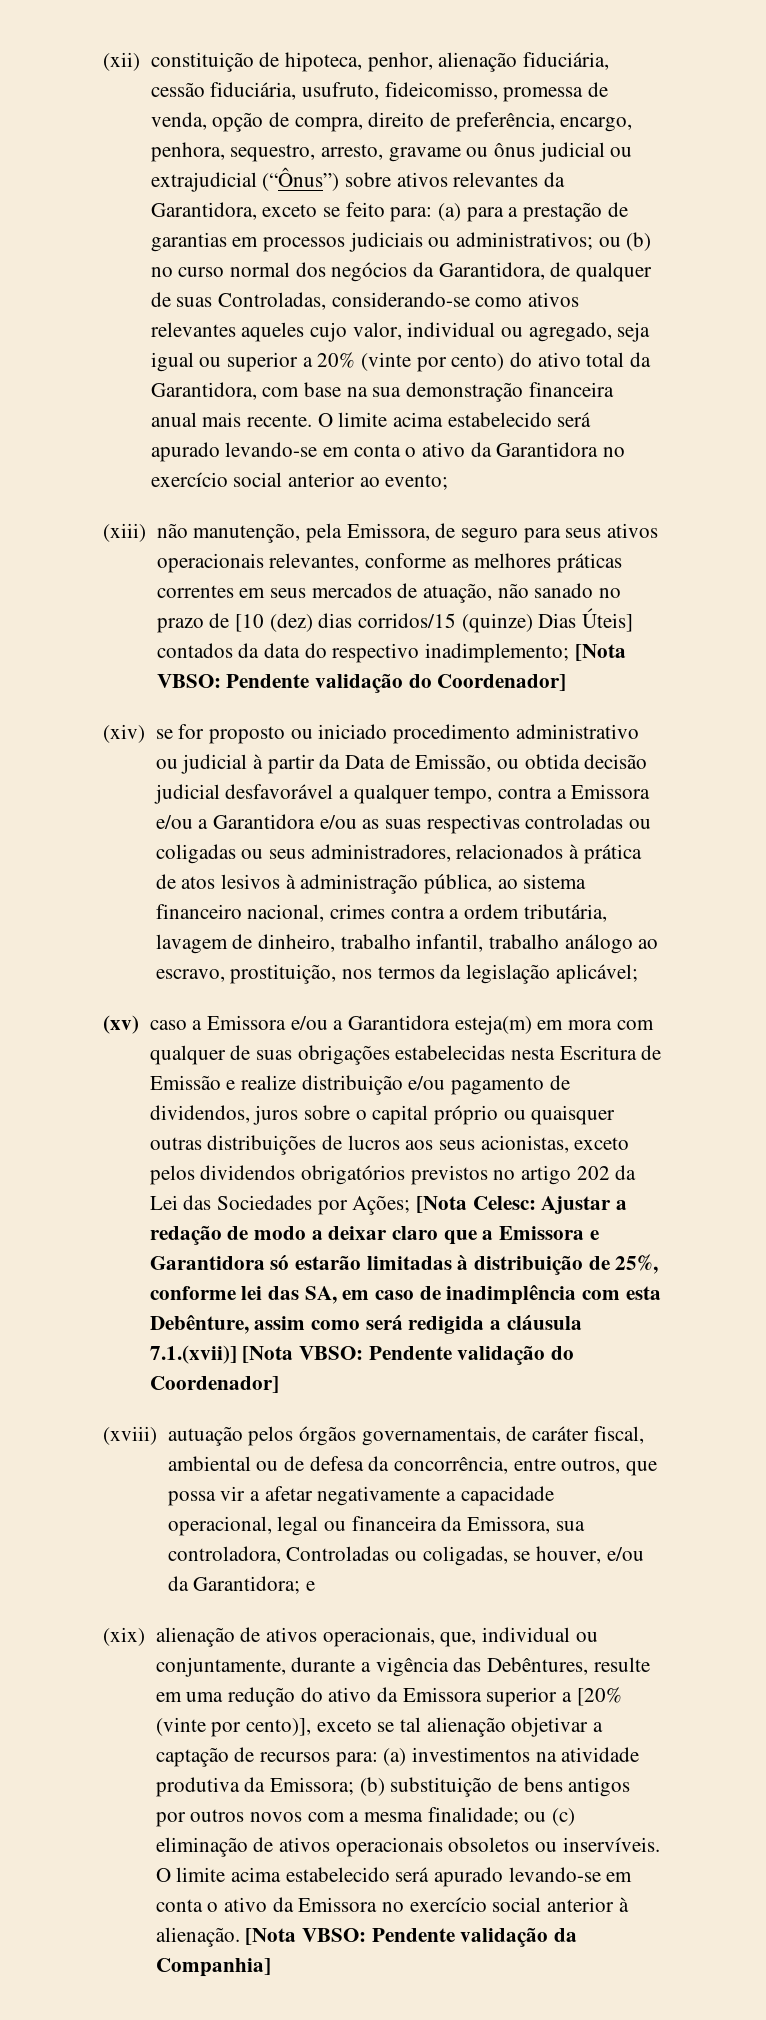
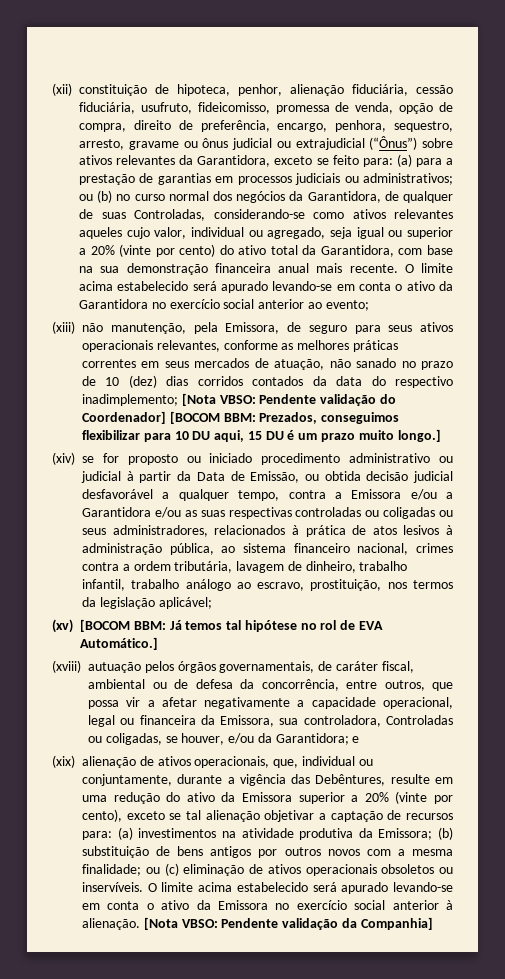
[234,614,264,632] [10 -> [105,377,120,386] 10
[357,608,633,633] corridos/15 (quinze) Dias Úteis] -> [197,376,243,386] corridos
(567, 682) none -> [169,411,400,424] [82,429,441,442] [BOCOM BBM: Prezados, conseguimos flexibilizar para 10 DU aqui, 15 DU é um prazo muito longo.]
[149,1015,654,1035] [149,1045,662,1065] [149,1075,570,1095] [149,1105,616,1125] [149,1135,630,1155] [149,1165,637,1185] [149,1195,627,1215] [149,1226,599,1245] [149,1254,659,1275] [149,1285,661,1305] [149,1314,582,1334] [149,1345,574,1365] [149,1376,279,1393] caso a Emissora e/ou a Garantidora esteja(m) em mora com qualquer de suas obrigações estabelecidas nesta Escritura de Emissão e realize distribuição e/ou pagamento de dividendos, juros sobre o capital próprio ou quaisquer outras distribuições de lucros aos seus acionistas, exceto pelos dividendos obrigatórios previstos no artigo 202 da Lei das Sociedades por Ações; [Nota Celesc: Ajustar a redação de modo a deixar claro que a Emissora e Garantidora só estarão limitadas à distribuição de 25%, conforme lei das SA, em caso de inadimplência com esta Debênture, assim como será redigida a cláusula 7.1.(xvii)] [Nota VBSO: Pendente validação do Coordenador] -> [80,619,384,632] [80,637,158,650] [BOCOM BBM: Já temos tal hipótese no rol de EVA Automático.]
[576,1687,622,1706] [155,1717,311,1737] [20% (vinte por cento)], -> [364,791,454,804] [82,809,122,822] 20% (vinte por cento),

